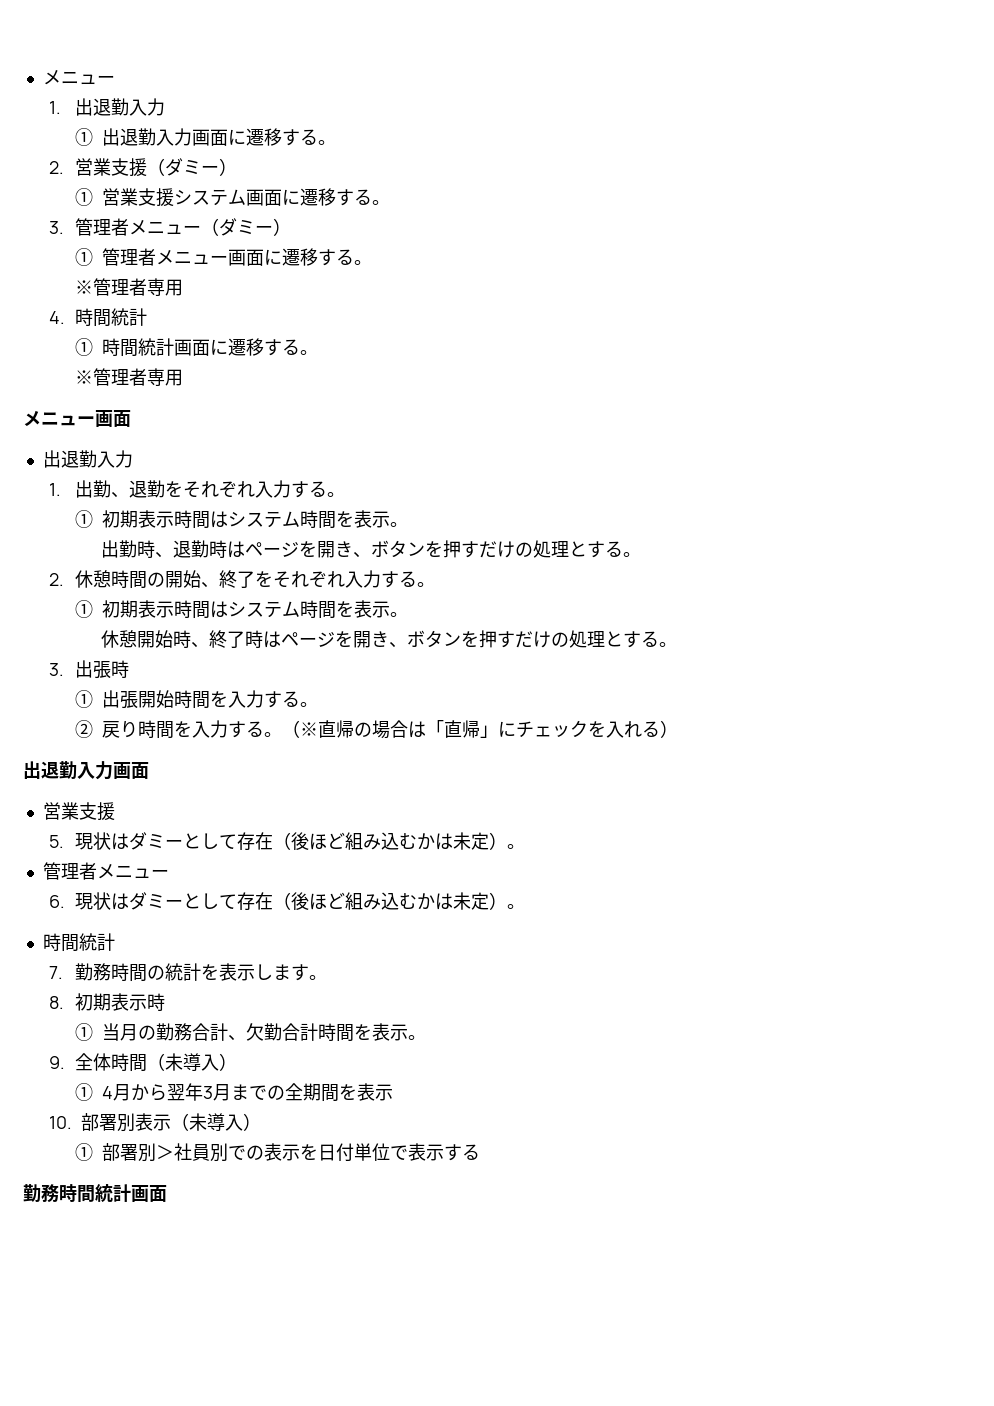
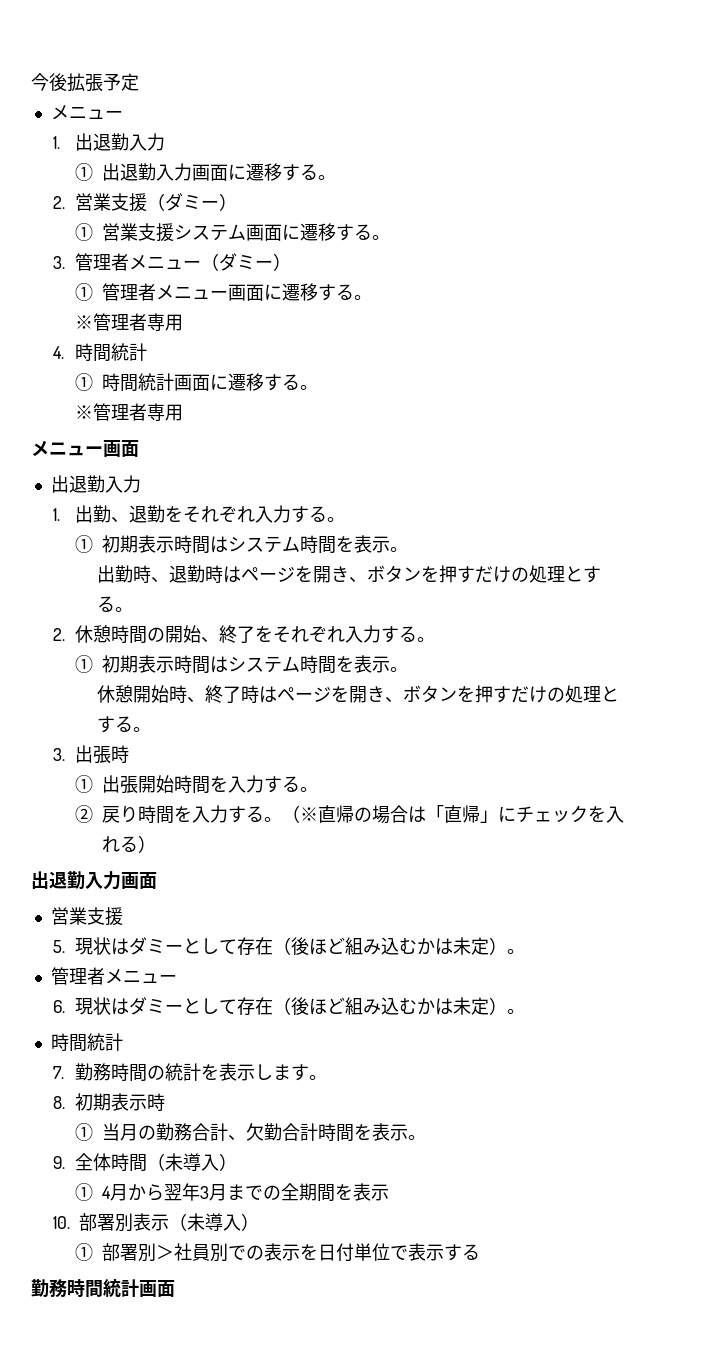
(42, 77) none -> [31,73,139,92] 今後拡張予定 //

